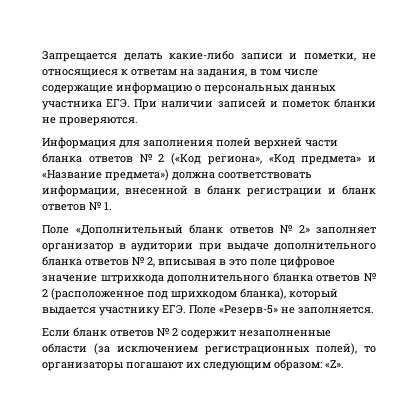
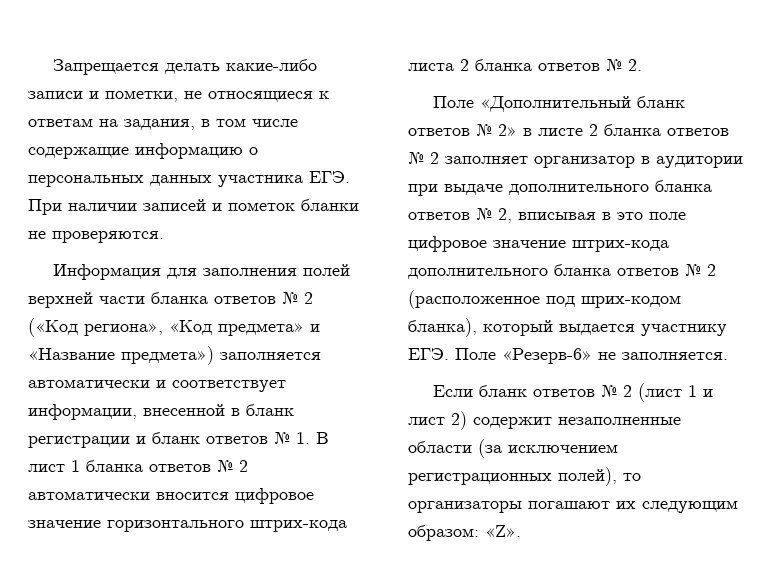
[172,172,312,180] должна соответствовать -> [220,352,321,360] [28,379,286,392] заполняется автоматически и соответствует
(112, 206) none -> [316,432,329,444] [28,460,248,472] [28,488,314,504] [28,520,347,532] [408,59,642,71] В лист 1 бланка ответов № 2 автоматически вносится цифровое значение горизонтального штрих-кода листа 2 бланка ответов № 2.
(310, 229) none -> [523,124,729,136] [408,152,439,164] в листе 2 бланка ответов № 2
[100,275,164,284] штрихкода -> [572,240,669,252] штрих-кода
[171,291,237,300] шрихкодом -> [581,295,681,308] шрих-кодом
[219,305,278,316] «Резерв-5» -> [502,348,592,364] «Резерв-6»
(178, 332) none -> [638,383,714,402] [408,411,467,430] (лист 1 и лист 2)

